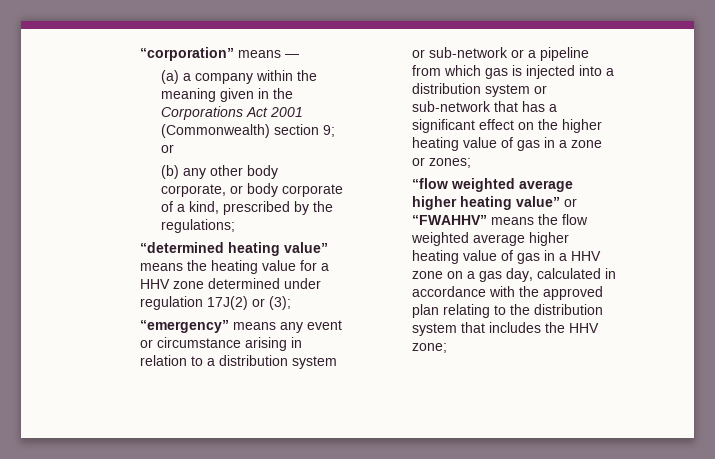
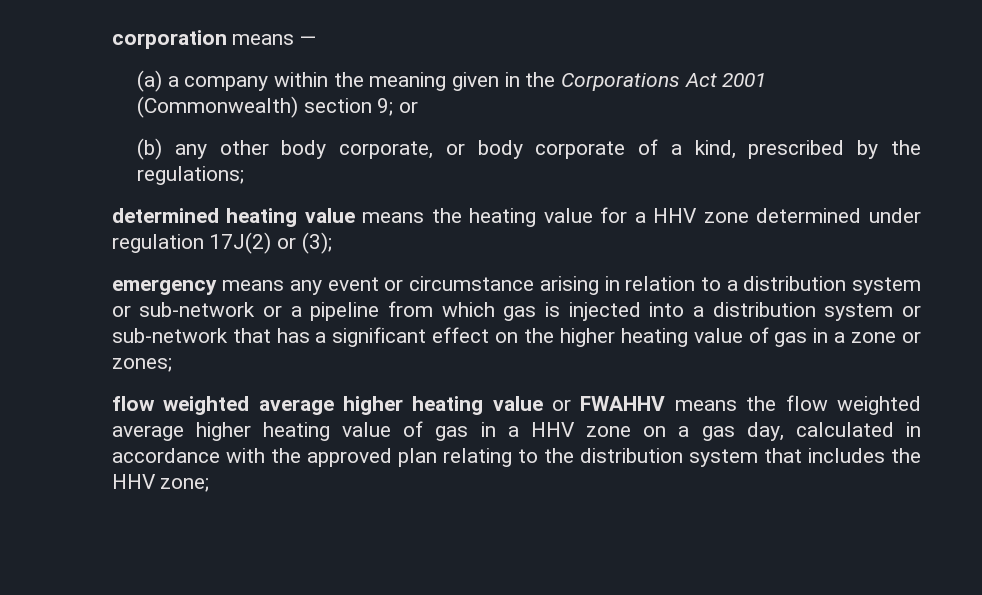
[139,47,234,61] “corporation” -> [111,30,227,49] corporation
[139,242,328,256] “determined heating value” -> [111,208,355,227] determined heating value
[139,320,229,333] “emergency” -> [111,279,217,295] emergency
[411,178,573,192] [411,196,577,210] [411,215,487,225] “flow weighted average higher heating value” or “FWAHHV” -> [111,396,666,415] flow weighted average higher heating value or FWAHHV

